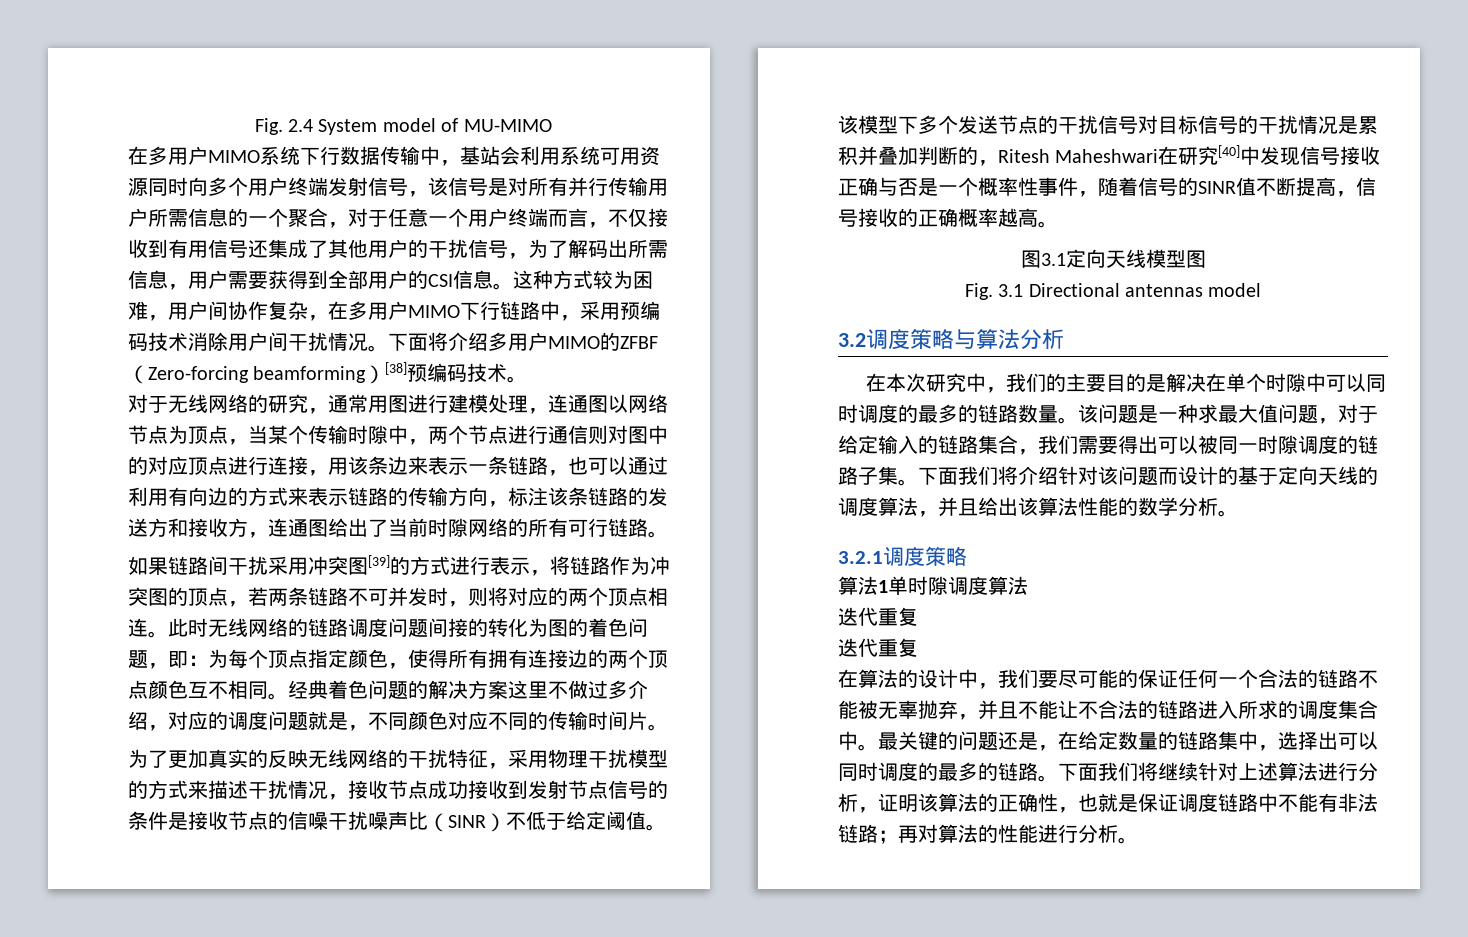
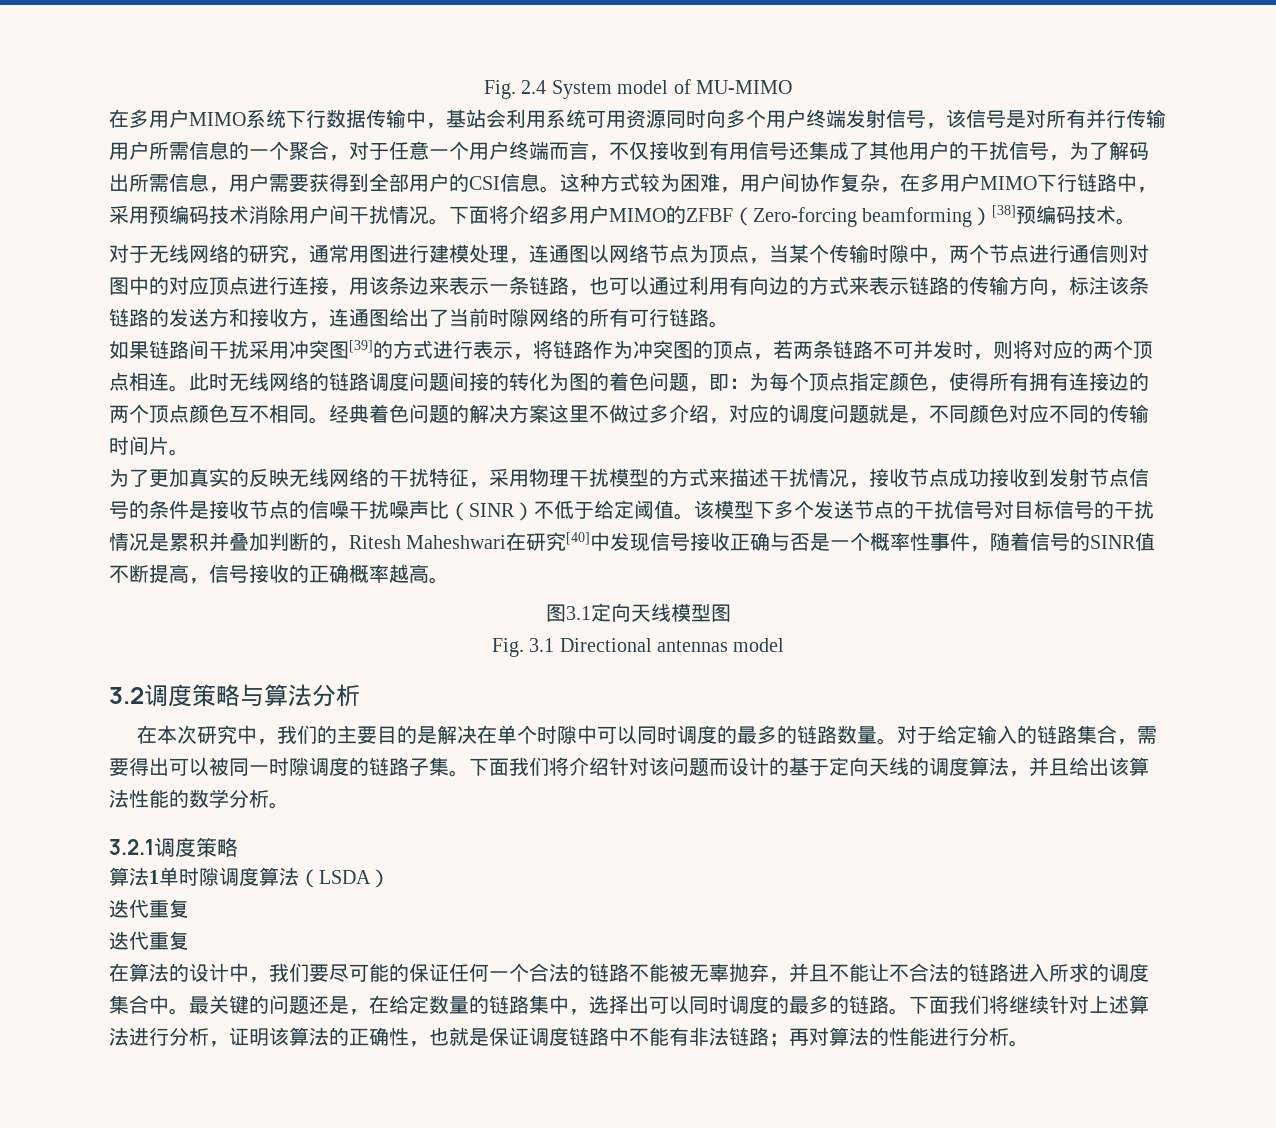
[1078,404,1338,424] 该问题是一种求最大值问题， -> (898, 741) none
[1038,435,1078,454] 我们 -> (1138, 742) none
(1028, 585) none -> [299,869,390,888] （LSDA）

